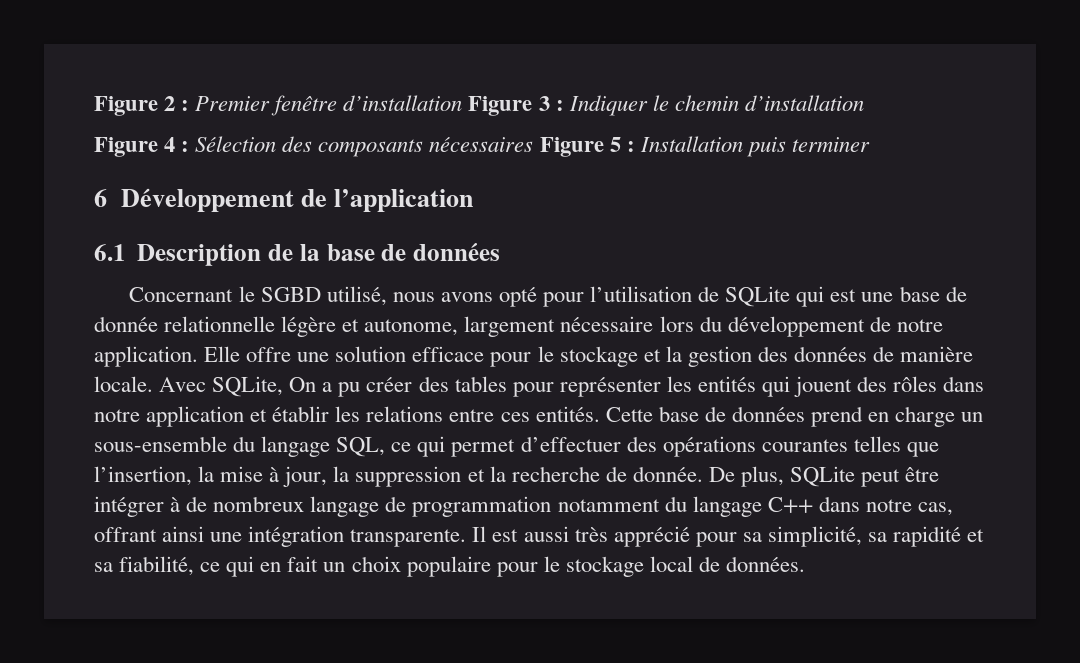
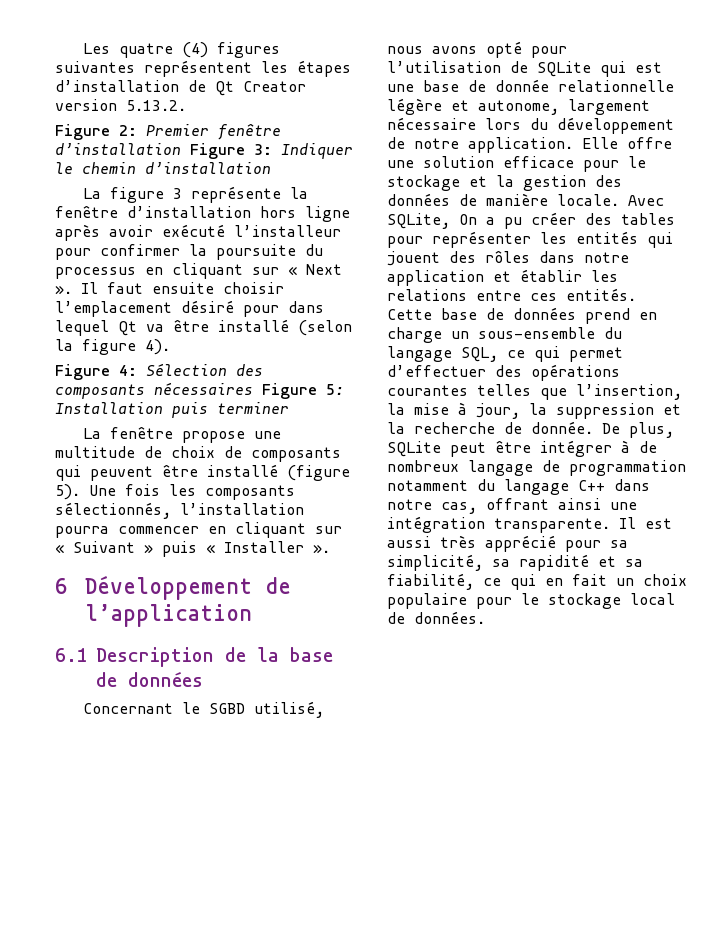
[94,96,190,116] Figure 2 : -> [82,42,280,58] [55,60,351,77] [55,80,306,96] [55,99,186,111] [55,124,137,140] Les quatre (4) figures suivantes représentent les étapes d’installation de Qt Creator version 5.13.2. // Figure 2:
[538,96,564,111] 3 : -> [254,144,272,155] 3:
[94,137,190,157] // Figure 4 : -> [82,186,308,203] [55,206,350,222] [55,224,341,241] [55,244,323,260] [55,263,342,279] [55,282,284,295] [55,300,324,317] [55,319,352,336] [55,339,170,355] [55,364,137,380] // La figure 3 représente la fenêtre d’installation hors ligne après avoir exécuté l’installeur pour confirmer la poursuite du processus en cliquant sur « Next ». Il faut ensuite choisir l’emplacement désiré pour dans lequel Qt va être installé (selon la figure 4). // Figure 4:
[609,137,635,152] 5 : -> [326,384,344,395] 5:
(870, 144) none -> [82,427,281,443] [55,446,341,462] [55,464,350,481] [55,484,295,500] [55,502,304,519] [55,522,342,538] [55,541,330,557] // La fenêtre propose une multitude de choix de composants qui peuvent être installé (figure 5). Une fois les composants sélectionnés, l’installation pourra commencer en cliquant sur « Suivant » puis « Installer ».

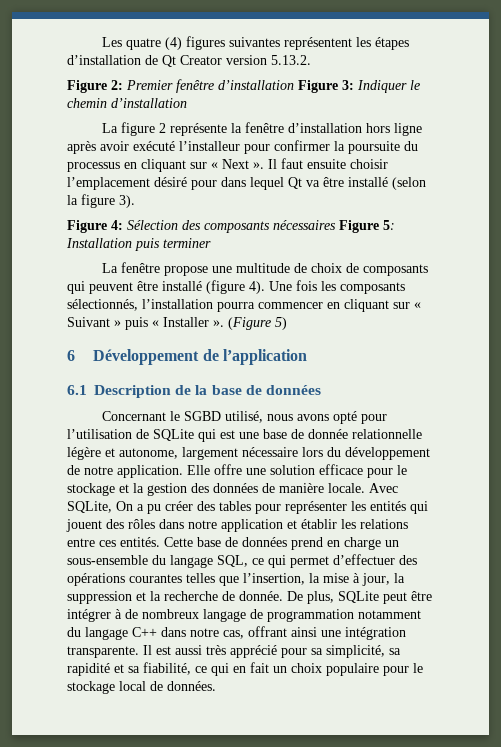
[172,188,182,199] 3 -> [158,123,166,133] 2
[145,339,170,355] 4). -> [119,195,135,208] 3).
[55,484,80,500] 5). -> [249,281,265,294] 4).
(330, 549) none -> [228,317,287,330] (Figure 5)

